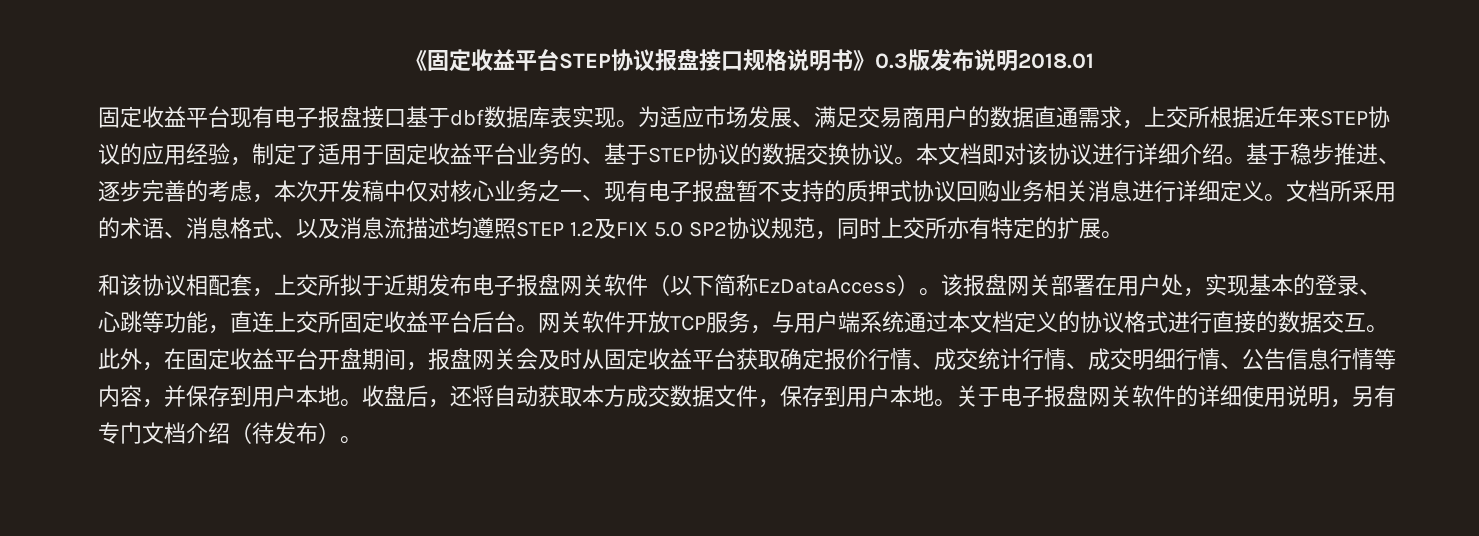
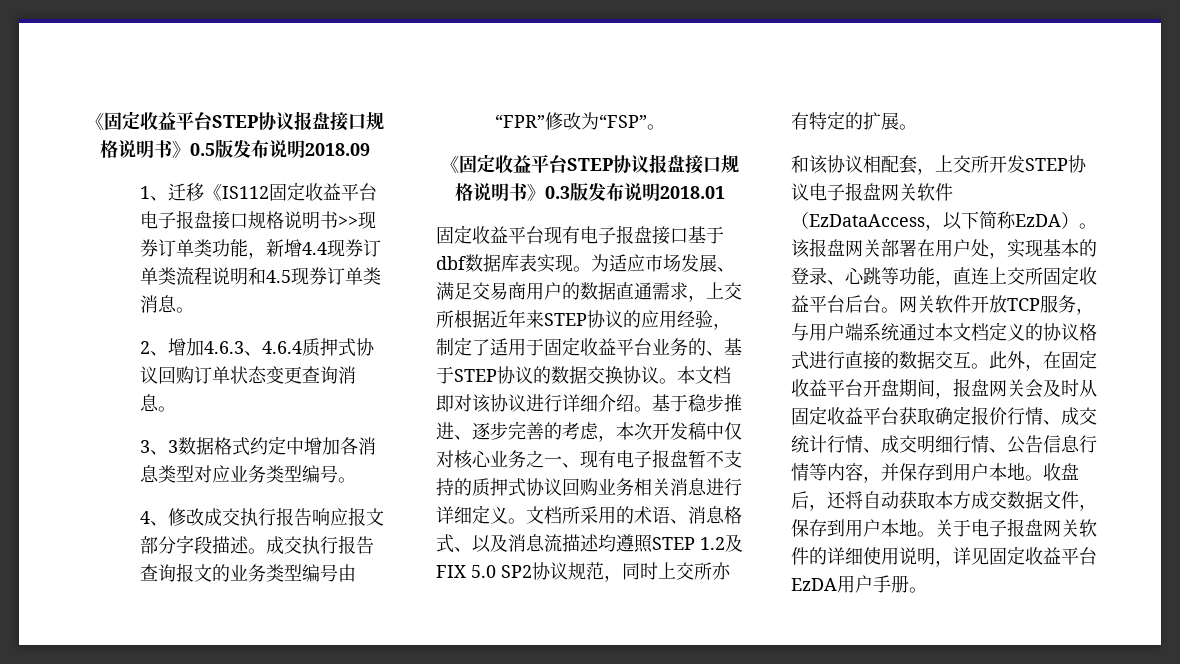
(875, 60) none -> [190,139,370,158] [139,182,377,201] [139,210,376,230] [139,239,381,259] [139,267,381,285] [139,295,194,313] [139,338,375,357] [139,366,356,384] [139,394,176,412] [139,436,376,456] [139,465,356,483] [139,507,384,526] [139,535,374,554] [139,563,356,582] [494,112,665,130] [441,154,739,174] [455,183,545,201] 0.5版发布说明2018.09 // 1、迁移《IS112固定收益平台电子报盘接口规格说明书>>现券订单类功能，新增4.4现券订单类流程说明和4.5现券订单类消息。 // 2、增加4.6.3、4.6.4质押式协议回购订单状态变更查询消息。 // 3、3数据格式约定中增加各消息类型对应业务类型编号。 // 4、修改成交执行报告响应报文部分字段描述。成交执行报告查询报文的业务类型编号由“FPR”修改为“FSP”。 // 《固定收益平台STEP协议报盘接口规格说明书》
[340,274,472,296] 拟于近期发布 -> [989,155,1087,173] [791,183,809,201] 开发STEP协议
(670, 285) none -> [809,214,943,231] EzDataAccess，
[758,279,897,294] EzDataAccess -> [1015,214,1061,227] EzDA
[1352,385,1396,407] [98,422,340,444] 另有专门文档介绍（待发布） -> [953,546,1097,565] [791,575,909,593] 详见固定收益平台EzDA用户手册

